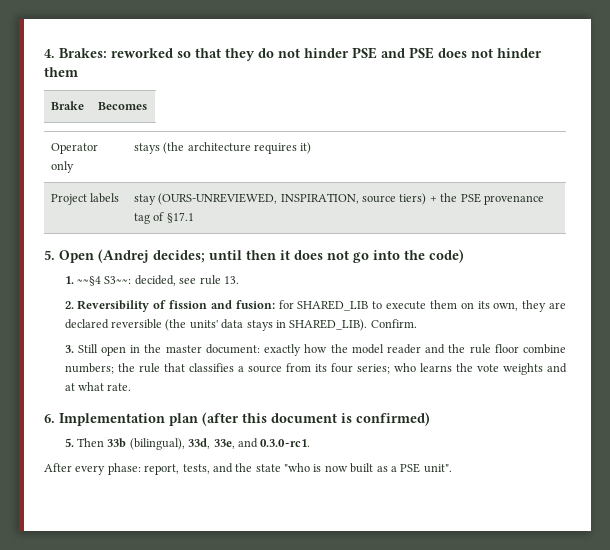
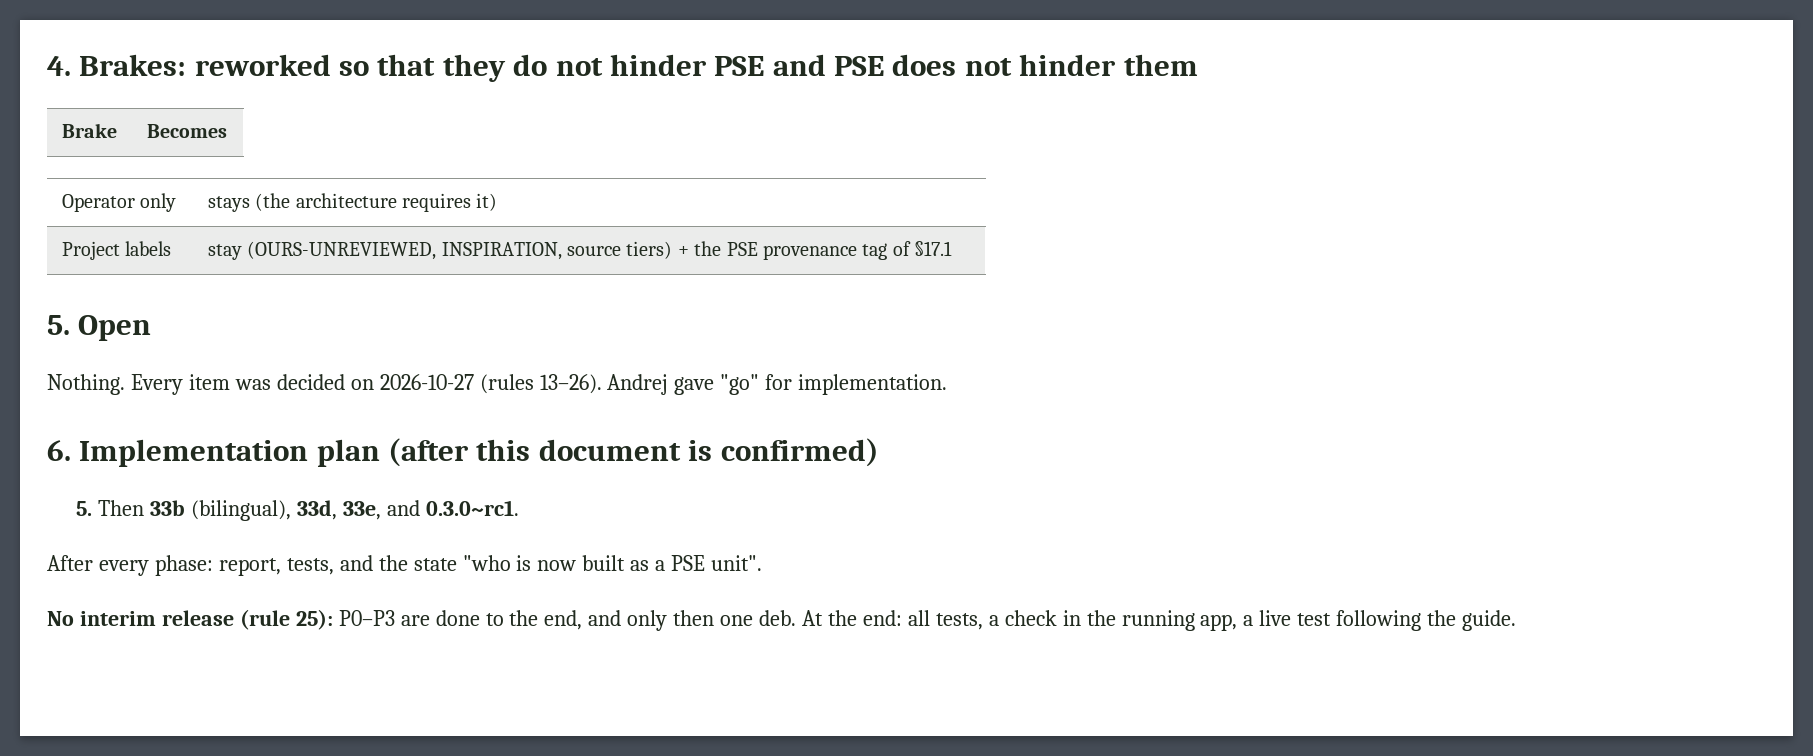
[98,249,464,263] [64,275,239,286] [64,300,567,312] [64,319,417,331] [64,344,566,356] [64,363,567,375] [64,382,132,391] (Andrej decides; until then it does not go into the code) // 1. ~~§4 S3~~: decided, see rule 13. // 2. Reversibility of fission and fusion: for SHARED_LIB to execute them on its own, they are declared reversible (the units' data stays in SHARED_LIB). Confirm. // 3. Still open in the master document: exactly how the model reader and the rule floor combine numbers; the rule that classifies a source from its four series; who learns the vote weights and at what rate. -> [47,374,948,395] // Nothing. Every item was decided on 2026-10-27 (rules 13–26). Andrej gave "go" for implementation.
(452, 468) none -> [47,609,1517,631] // No interim release (rule 25): P0–P3 are done to the end, and only then one deb. At the end: all tests, a check in the running app, a live test following the guide.

